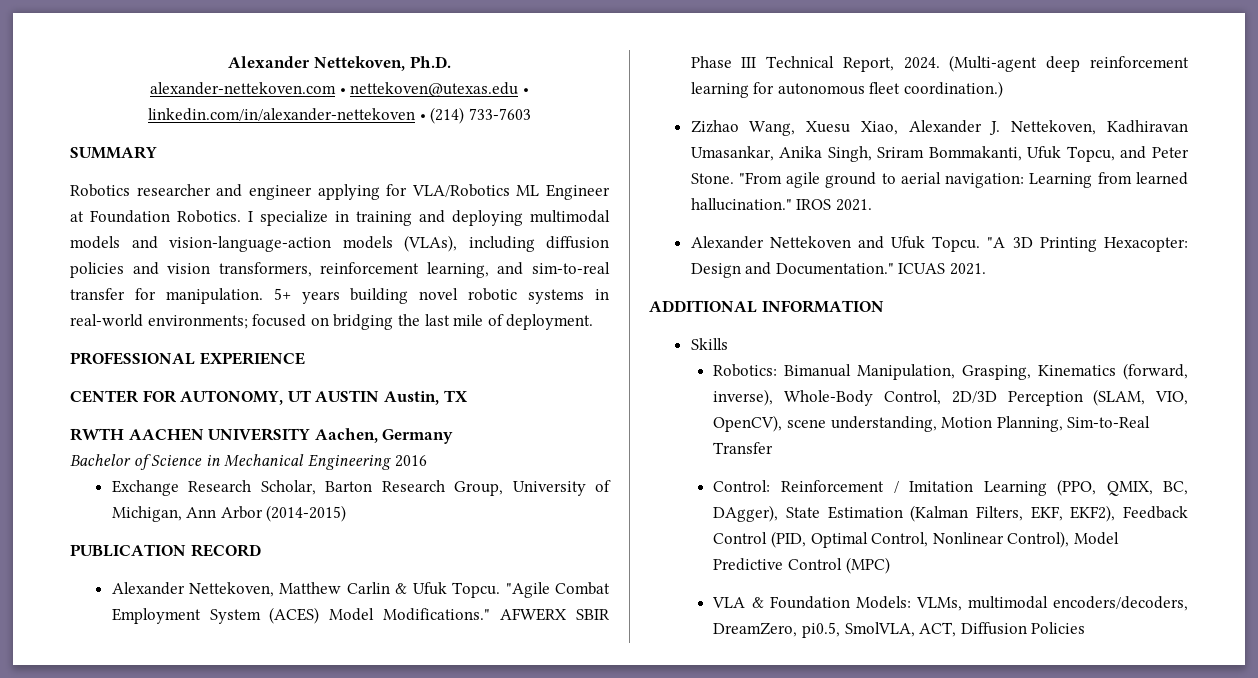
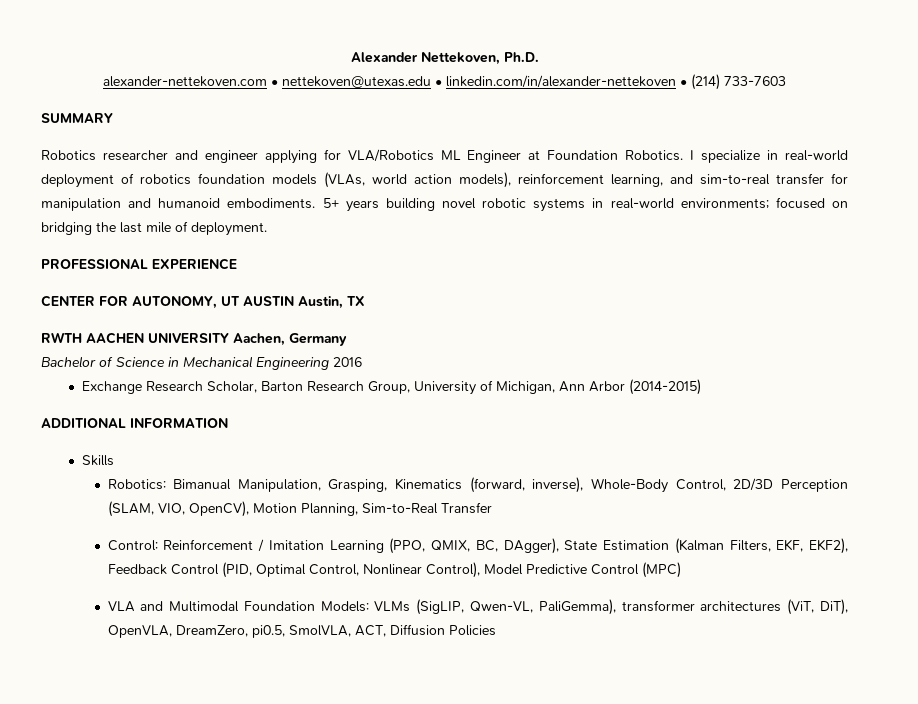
[356,210,610,226] [70,235,609,252] [70,262,312,278] training and deploying multimodal models and vision-language-action models (VLAs), including diffusion policies and vision transformers, -> [784,150,848,161] [41,172,511,188] real-world deployment of robotics foundation models (VLAs, world action models),
[165,288,263,304] manipulation. -> [41,198,316,211] manipulation and humanoid embodiments.
[70,544,261,557] [111,582,610,598] [111,607,610,624] [690,55,1189,72] [690,81,1003,98] [690,120,1188,136] [690,146,1189,162] [690,172,1188,188] [690,198,872,211] [690,236,1188,252] [690,262,986,278] // PUBLICATION RECORD // Alexander Nettekoven, Matthew Carlin & Ufuk Topcu. "Agile Combat Employment System (ACES) Model Modifications." AFWERX SBIR Phase III Technical Report, 2024. (Multi-agent deep reinforcement learning for autonomous fleet coordination.) // Zizhao Wang, Xuesu Xiao, Alexander J. Nettekoven, Kadhiravan Umasankar, Anika Singh, Sriram Bommakanti, Ufuk Topcu, and Peter Stone. "From agile ground to aerial navigation: Learning from learned hallucination." IROS 2021. // Alexander Nettekoven and Ufuk Topcu. "A 3D Printing Hexacopter: Design and Documentation." ICUAS 2021. -> (701, 387) none
[787,416,937,432] scene understanding, -> (249, 509) none
[751,596,1188,611] & Foundation Models: VLMs, multimodal encoders/decoders, -> [140,599,848,615] [107,625,172,638] and Multimodal Foundation Models: VLMs (SigLIP, Qwen-VL, PaliGemma), transformer architectures (ViT, DiT), OpenVLA,

